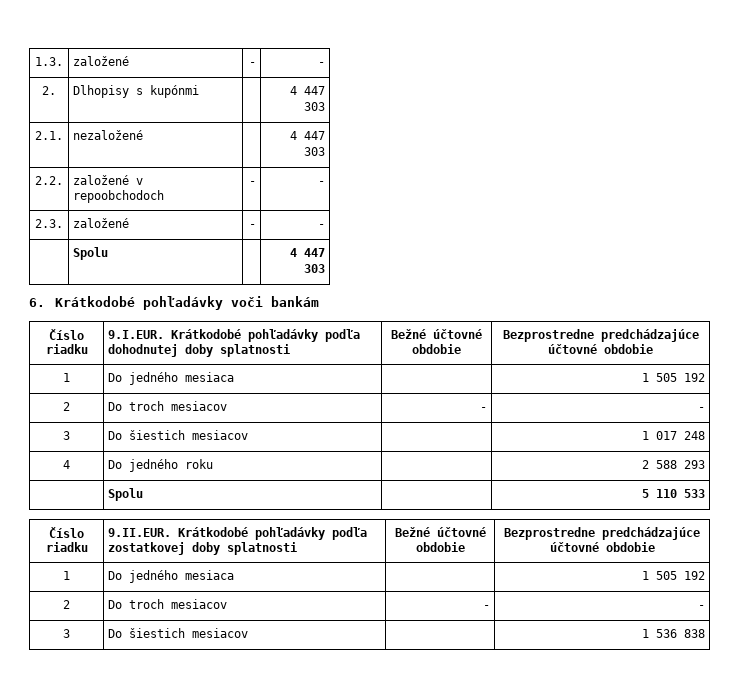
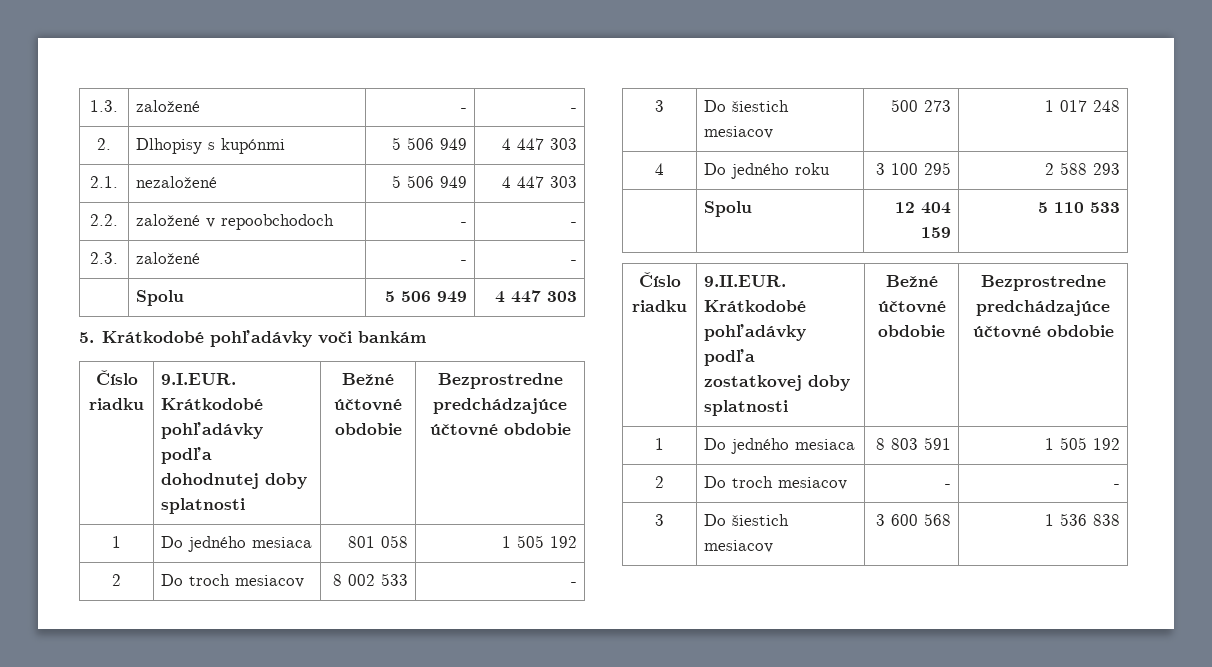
(200, 91) none -> [392,137,468,150] 5 506 949
(144, 135) none -> [392,175,468,188] 5 506 949
[289,248,325,257] [303,264,325,273] [29,298,45,307] | 4 447 303 // 6. -> [385,291,468,303] [495,290,578,303] [79,332,94,343] 5 506 949 | 4 447 303 // 5.
[641,373,705,382] [62,402,70,411] [108,401,228,411] [479,407,487,411] [697,407,705,411] [62,431,70,440] [108,430,249,440] | 1 505 192 // 2 | Do troch mesiacov | - | - // 3 | Do šiestich mesiacov | -> [348,535,409,548] [502,535,578,548] [112,574,121,586] [160,574,304,588] [333,573,409,586] [571,582,578,586] [655,100,664,112] [703,100,789,112] [703,126,773,139] [891,99,952,112] 801 058 | 1 505 192 // 2 | Do troch mesiacov | 8 002 533 | - // 3 | Do šiestich mesiacov | 500 273
(214, 464) none -> [876,162,952,175] 3 100 295
(144, 494) none -> [895,202,952,214] [921,227,952,238] 12 404 159
(235, 575) none -> [876,437,952,450] 8 803 591
(249, 633) none -> [876,513,952,526] 3 600 568

